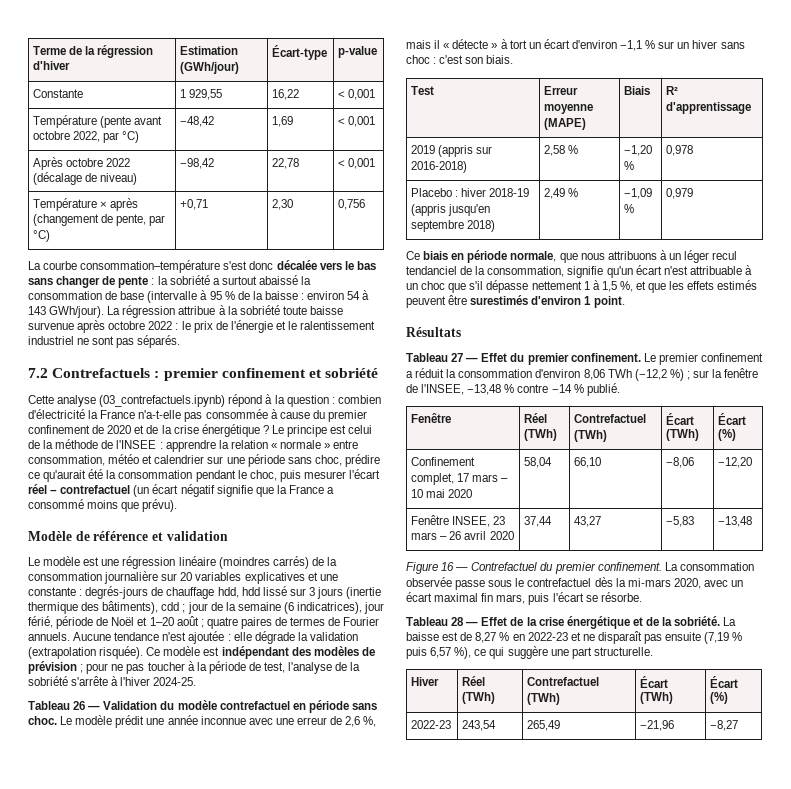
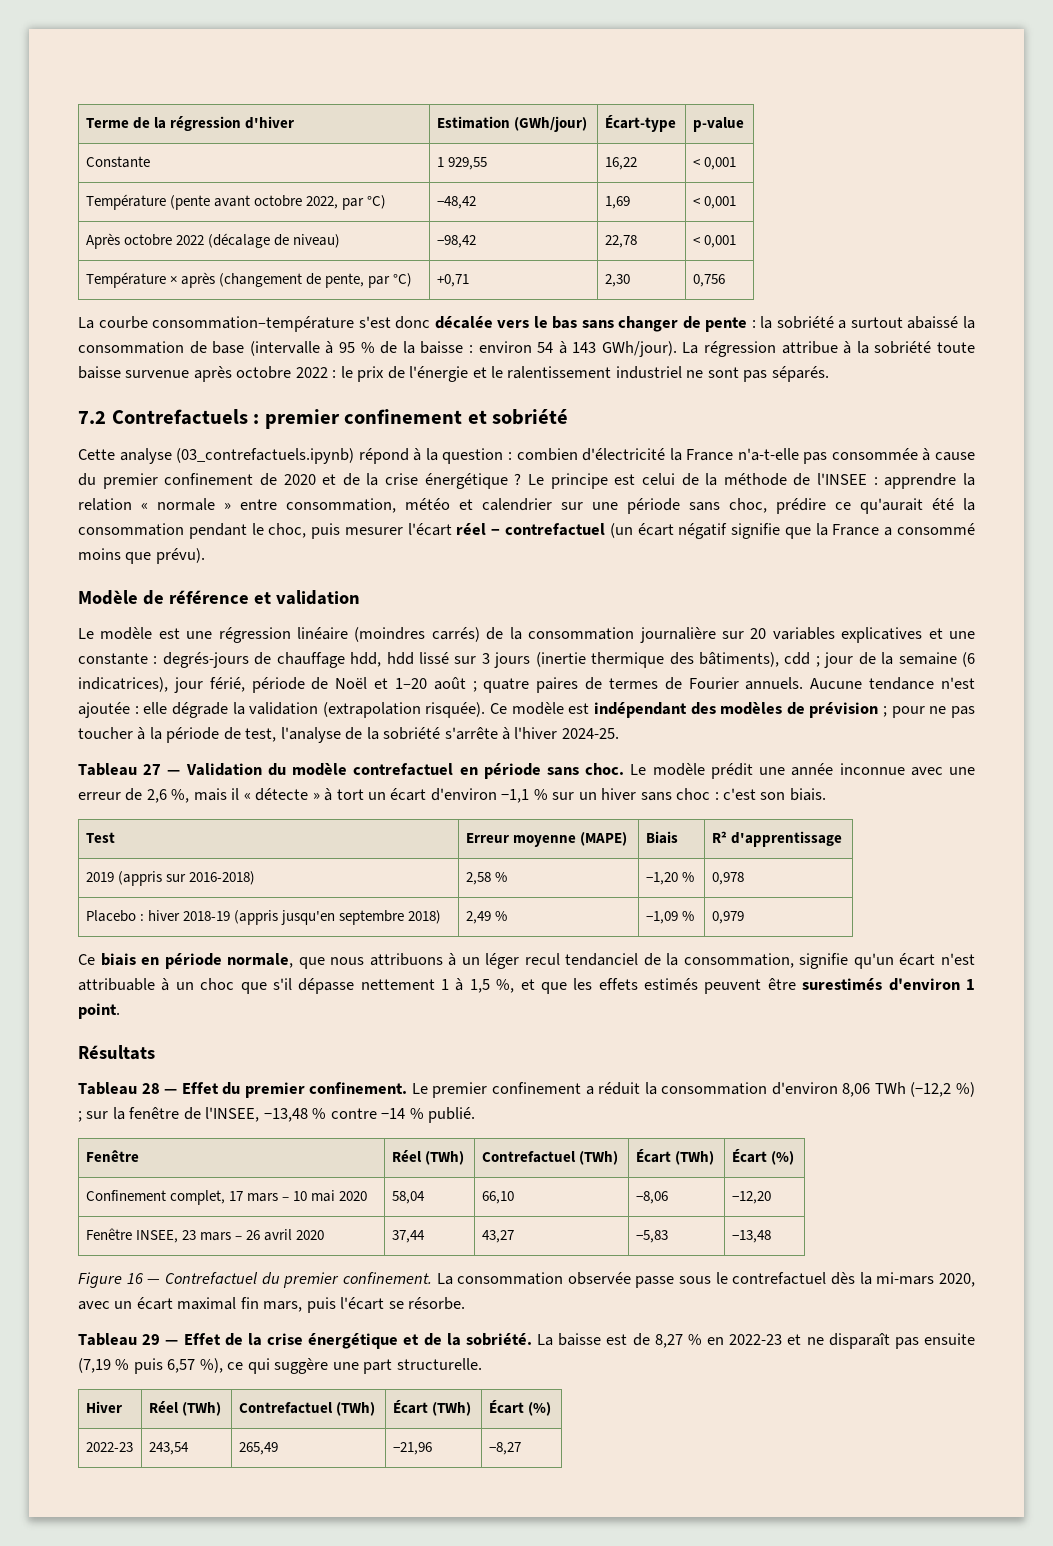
[73,701,86,710] 26 -> [143,764,162,775] 27
[451,353,464,362] 27 -> [141,1083,160,1094] 28
[451,617,465,626] 28 -> [142,1334,161,1345] 29

